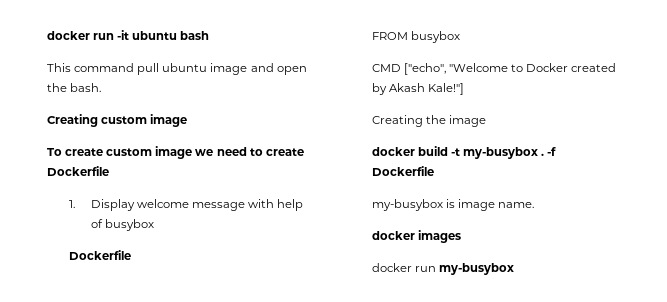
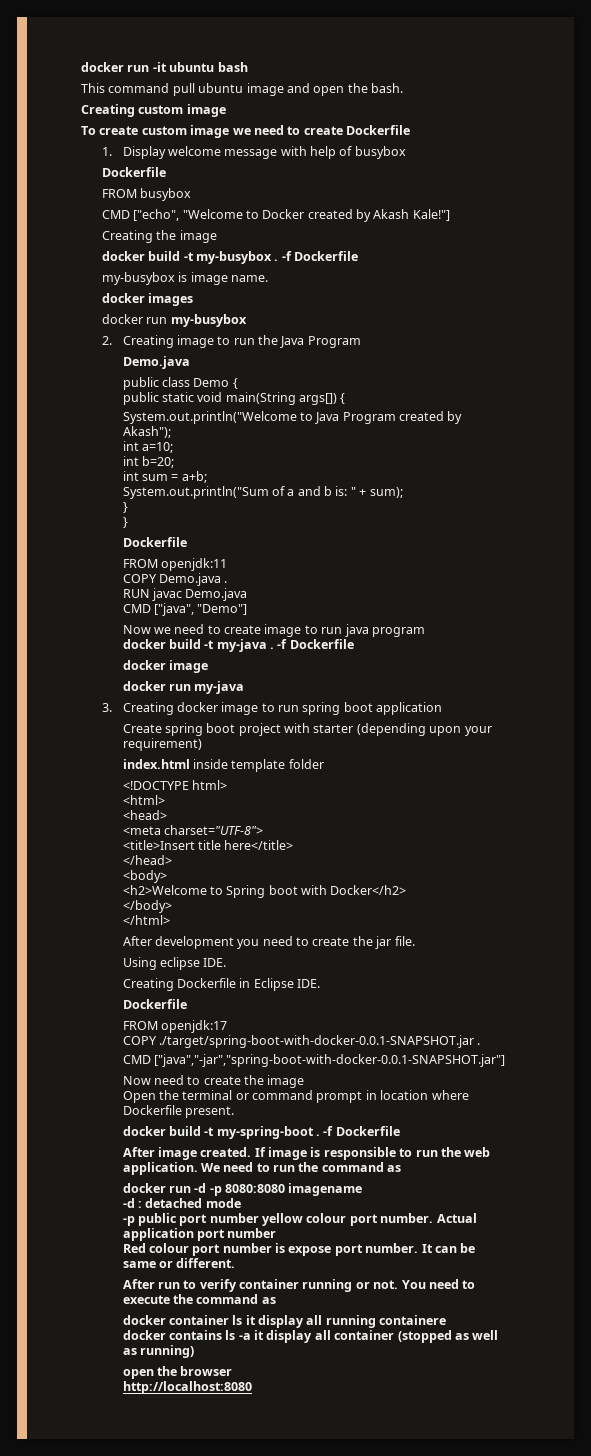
(515, 269) none -> [101,335,361,348] [122,356,190,369] [122,377,238,390] [122,392,346,405] [122,411,463,424] [122,426,171,438] [122,441,173,453] [122,456,174,468] [122,471,207,483] [122,486,403,499] [122,502,128,513] [122,517,128,528] [122,537,187,547] [122,558,227,571] [122,573,228,586] [122,588,248,601] [122,603,248,616] [122,624,425,637] [122,639,354,652] [122,660,208,673] [122,681,245,694] [101,702,443,715] [122,723,492,736] [122,738,202,751] [122,759,324,772] [122,780,227,790] [122,795,165,805] [122,810,167,820] [122,825,263,835] [122,840,294,850] [122,855,172,865] [122,870,167,883] [122,885,407,898] [122,900,172,913] [122,915,170,925] [122,936,415,949] [122,957,227,970] [122,978,321,991] [122,999,187,1009] [122,1020,227,1033] [122,1035,481,1048] [122,1054,505,1067] [122,1075,305,1088] [122,1090,469,1103] [122,1105,234,1118] [122,1126,400,1139] [122,1147,491,1160] [122,1162,402,1175] [122,1183,363,1196] [122,1198,241,1208] [122,1213,477,1226] [122,1228,277,1241] [122,1243,476,1256] [122,1258,236,1268] [122,1279,476,1292] [122,1294,276,1304] [122,1315,447,1328] [122,1330,499,1343] [122,1345,194,1358] [122,1366,233,1379] [122,1381,252,1394] // 2. Creating image to run the Java Program // Demo.java // public class Demo { // public static void main(String args[]) { // System.out.println("Welcome to Java Program created by Akash"); // int a=10; // int b=20; // int sum = a+b; // System.out.println("Sum of a and b is: " + sum); // } // } // Dockerfile // FROM openjdk:11 // COPY Demo.java . // RUN javac Demo.java // CMD ["java", "Demo"] // Now we need to create image to run java program // docker build -t my-java . -f Dockerfile // docker image // docker run my-java // 3. Creating docker image to run spring boot application // Create spring boot project with starter (depending upon your requirement) // index.html inside template folder // <!DOCTYPE html> // <html> // <head> // <meta charset="UTF-8"> // <title>Insert title here</title> // </head> // <body> // <h2>Welcome to Spring boot with Docker</h2> // </body> // </html> // After development you need to create the jar file. // Using eclipse IDE. // Creating Dockerfile in Eclipse IDE. // Dockerfile // FROM openjdk:17 // COPY ./target/spring-boot-with-docker-0.0.1-SNAPSHOT.jar . // CMD ["java","-jar","spring-boot-with-docker-0.0.1-SNAPSHOT.jar"] // Now need to create the image // Open the terminal or command prompt in location where Dockerfile present. // docker build -t my-spring-boot . -f Dockerfile // After image created. If image is responsible to run the web application. We need to run the command as // docker run -d -p 8080:8080 imagename // -d : detached mode // -p public port number yellow colour port number. Actual application port number // Red colour port number is expose port number. It can be same or different. // After run to verify container running or not. You need to execute the command as // docker container ls it display all running containere // docker contains ls -a it display all container (stopped as well as running) // open the browser // http://localhost:8080

